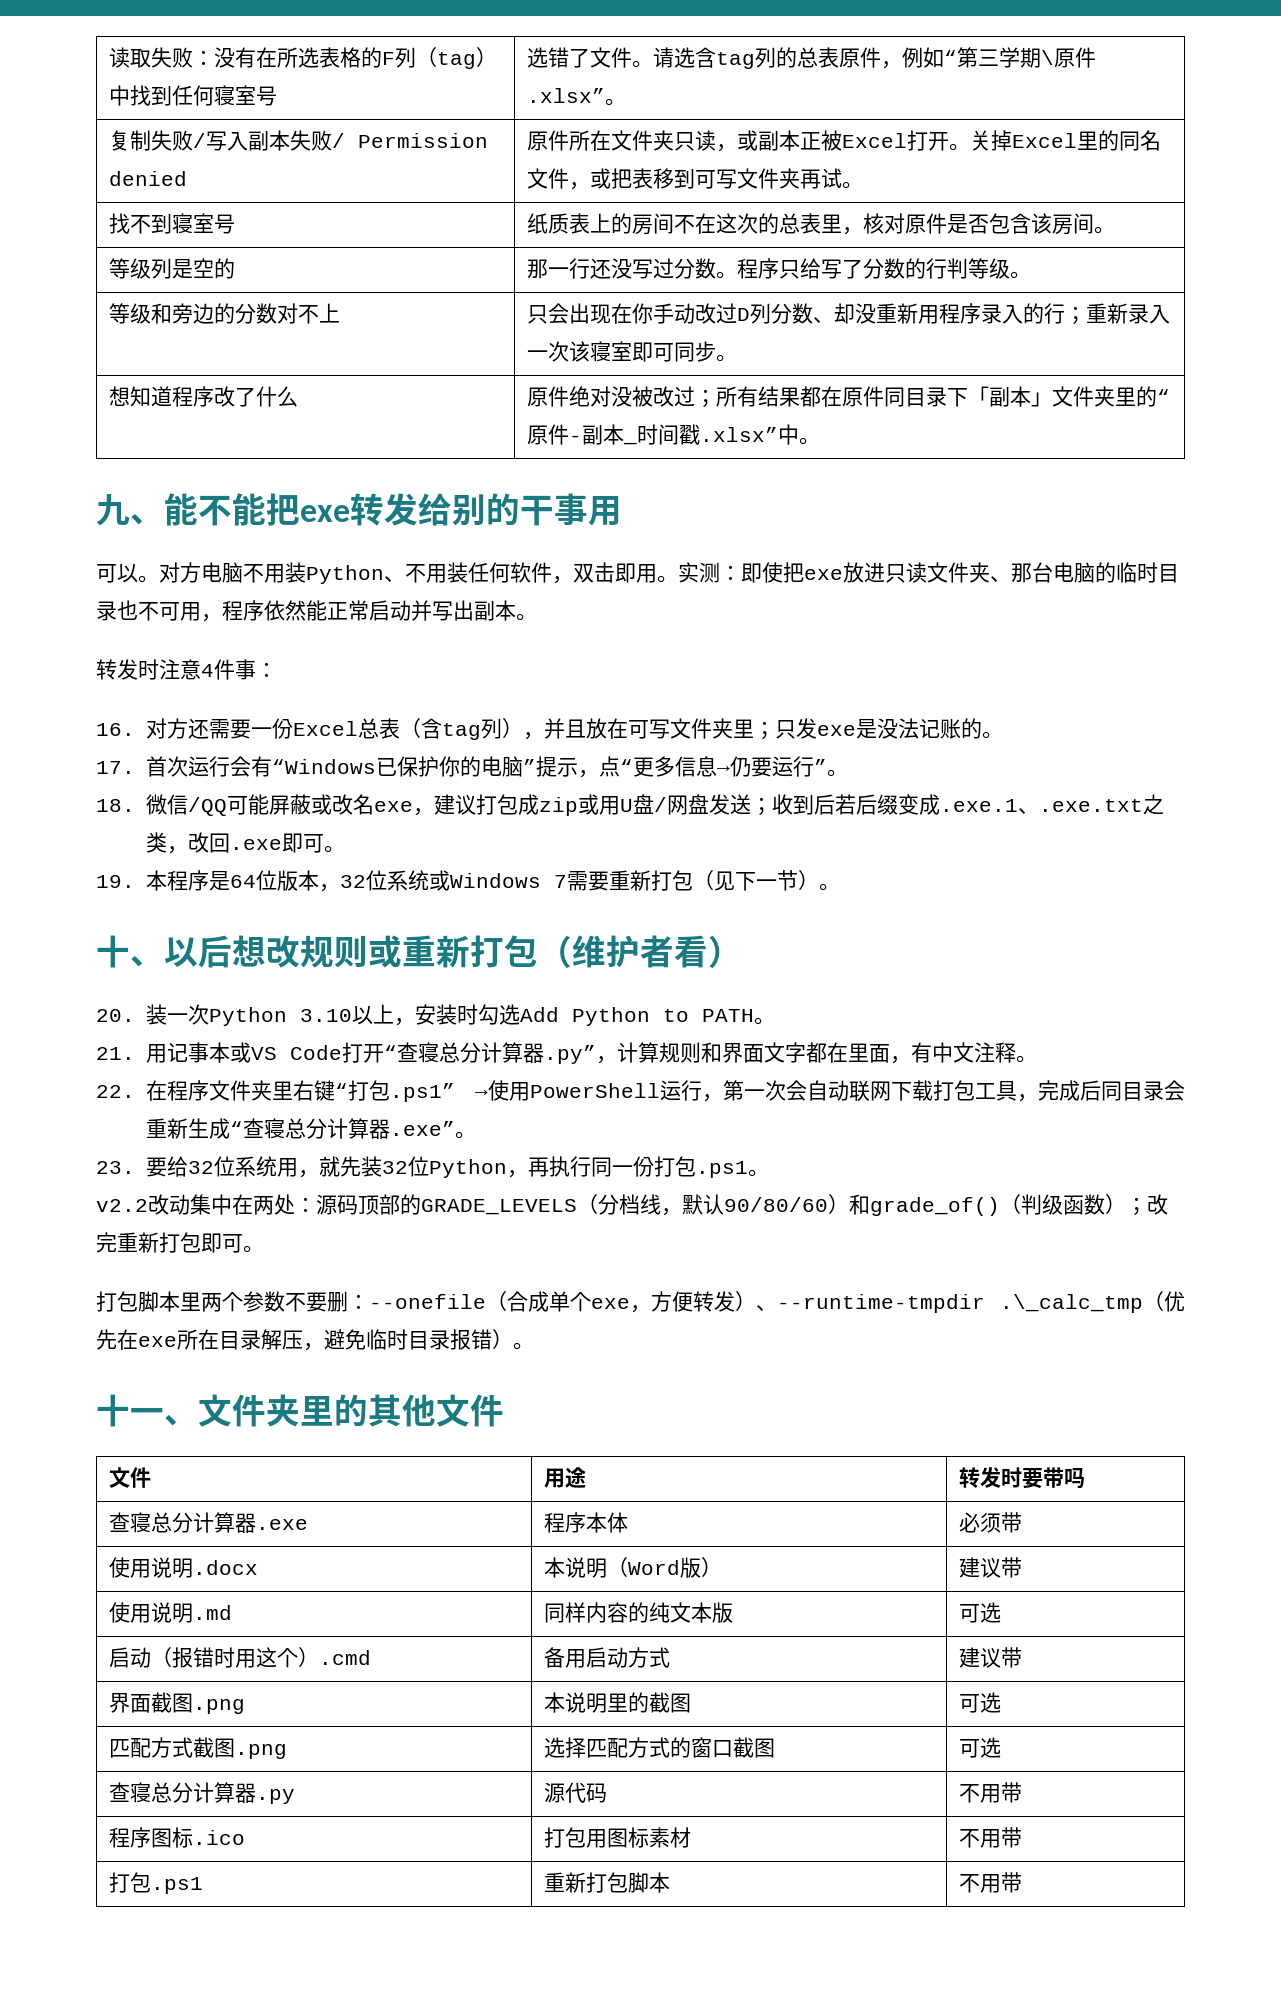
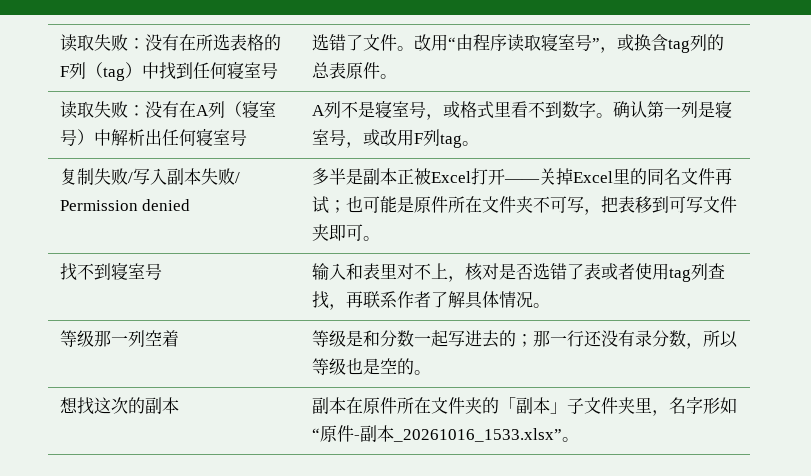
[653,47,696,68] 请选 -> [413,33,651,53] 改用“由程序读取寝室号”，或换
[881,47,1097,69] [527,88,606,103] ，例如“第三学期\原件.xlsx” -> [379,74,397,79] [59,100,276,119] [59,128,247,146] [311,100,732,120] [311,129,462,148] 。 // 读取失败：没有在A列（寝室号）中解析出任何寝室号 | A列不是寝室号，或格式里看不到数字。确认第一列是寝室号，或改用F列tag
[527,130,759,152] 原件所在文件夹只读，或 -> [311,168,363,185] 多半是
[949,143,971,151] 。 -> [503,179,540,183] ——
[569,168,612,190] ，或 -> [714,168,732,185] [311,196,601,215] 再试；也可能是原件所在文件夹不可写，
[800,168,843,189] 再试 -> [328,224,363,241] 即可
[527,213,1116,235] [109,258,236,279] 纸质表上的房间不在这次的总表里，核对原件是否包含该房间。 // 等级列是空的 | -> [311,263,725,282] [311,291,550,310] [59,330,179,347] [311,330,533,348] 输入和表里对不上，核对是否选错了表或者使用tag列查找，再联系作者了解具体情况。 // 等级那一列空着 | 等级是和分数一起写进去的；
[632,258,1032,279] [109,303,341,324] [527,303,1171,325] [527,341,738,362] [109,386,299,407] [527,386,969,408] 写过分数。程序只给写了分数的行判等级。 // 等级和旁边的分数对不上 | 只会出现在你手动改过D列分数、却没重新用程序录入的行；重新录入一次该寝室即可同步。 // 想知道程序改了什么 | 原件绝对没被改过；所有结果都在原件同目录下 -> [617,330,738,349] [311,358,431,375] [59,397,179,415] [311,397,499,414] 有录分数，所以等级也是空的。 // 想找这次的副本 | 副本在原件所在文件夹的
[1052,386,1158,407] 文件夹里的 -> [566,397,737,416] 子文件夹里，名字形如
[623,424,821,445] [96,493,622,526] [96,562,1179,584] [96,600,537,622] [96,659,277,680] [96,718,1003,740] [96,756,848,778] [96,794,1164,816] [145,832,345,854] [96,870,840,892] [96,935,742,968] [96,1004,775,1026] [96,1042,1037,1064] [96,1080,1185,1102] [145,1118,476,1139] [96,1156,769,1178] [96,1194,1168,1216] [96,1232,264,1253] [96,1291,1185,1313] [96,1329,534,1351] [96,1394,504,1427] [109,1467,152,1488] [544,1467,587,1488] [959,1467,1086,1489] [109,1512,309,1533] [544,1512,629,1533] [959,1512,1023,1533] [109,1557,259,1578] [544,1557,723,1578] [959,1557,1023,1578] [109,1602,233,1623] [544,1602,734,1623] [959,1602,1002,1623] [109,1647,372,1668] [544,1647,671,1668] [959,1647,1023,1668] [109,1692,246,1714] [544,1692,692,1713] [959,1692,1002,1713] [109,1737,288,1759] [544,1737,776,1758] [959,1737,1002,1758] [109,1782,296,1804] [544,1782,608,1803] [959,1782,1023,1803] [109,1827,246,1848] [544,1827,692,1848] [959,1827,1023,1848] [109,1872,204,1894] [544,1872,671,1893] [959,1872,1023,1893] _时间戳.xlsx”中。 // 九、能不能把exe转发给别的干事用 // 可以。对方电脑不用装Python、不用装任何软件，双击即用。实测：即使把exe放进只读文件夹、那台电脑的临时目录也不可用，程序依然能正常启动并写出副本。 // 转发时注意4件事： // 16.对方还需要一份Excel总表（含tag列），并且放在可写文件夹里；只发exe是没法记账的。 // 17.首次运行会有“Windows已保护你的电脑”提示，点“更多信息→仍要运行”。 // 18.微信/QQ可能屏蔽或改名exe，建议打包成zip或用U盘/网盘发送；收到后若后缀变成.exe.1、.exe.txt之类，改回.exe即可。 // 19.本程序是64位版本，32位系统或Windows 7需要重新打包（见下一节）。 // 十、以后想改规则或重新打包（维护者看） // 20.装一次Python 3.10以上，安装时勾选Add Python to PATH。 // 21.用记事本或VS Code打开“查寝总分计算器.py”，计算规则和界面文字都在里面，有中文注释。 // 22.在程序文件夹里右键“打包.ps1” →使用PowerShell运行，第一次会自动联网下载打包工具，完成后同目录会重新生成“查寝总分计算器.exe”。 // 23.要给32位系统用，就先装32位Python，再执行同一份打包.ps1。 // v2.2改动集中在两处：源码顶部的GRADE_LEVELS（分档线，默认90/80/60）和grade_of()（判级函数）；改完重新打包即可。 // 打包脚本里两个参数不要删：--onefile（合成单个exe，方便转发）、--runtime-tmpdir .\_calc_tmp（优先在exe所在目录解压，避免临时目录报错）。 // 十一、文件夹里的其他文件 // 文件 | 用途 | 转发时要带吗 // 查寝总分计算器.exe | 程序本体 | 必须带 // 使用说明.docx | 本说明（Word版） | 建议带 // 使用说明.md | 同样内容的纯文本版 | 可选 // 启动（报错时用这个）.cmd | 备用启动方式 | 建议带 // 界面截图.png | 本说明里的截图 | 可选 // 匹配方式截图.png | 选择匹配方式的窗口截图 | 可选 // 查寝总分计算器.py | 源代码 | 不用带 // 程序图标.ico | 打包用图标素材 | 不用带 // 打包.ps1 | 重新打包脚本 | 不用带 -> [392,428,579,442] _20261016_1533.xlsx”。

